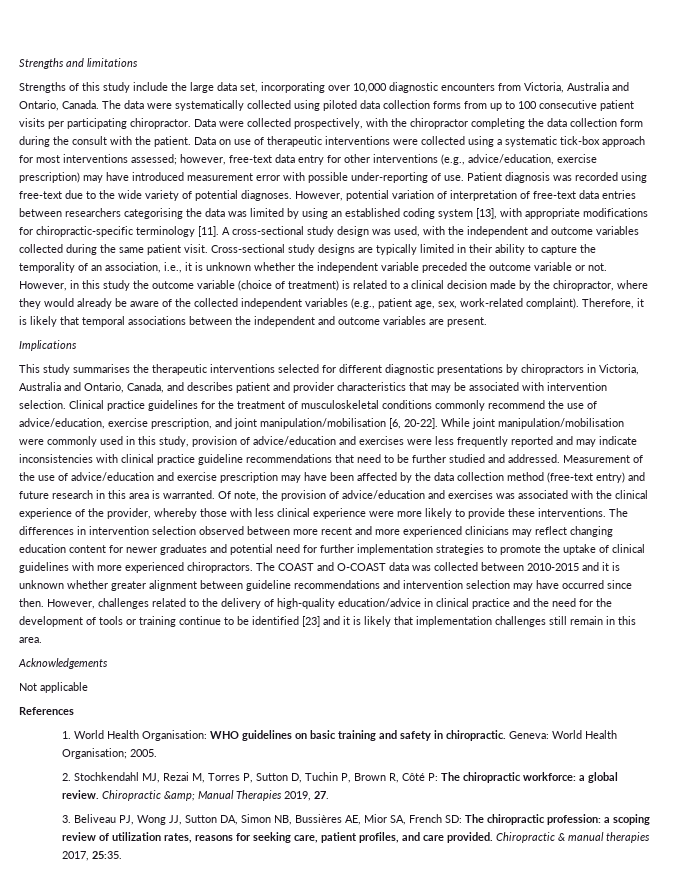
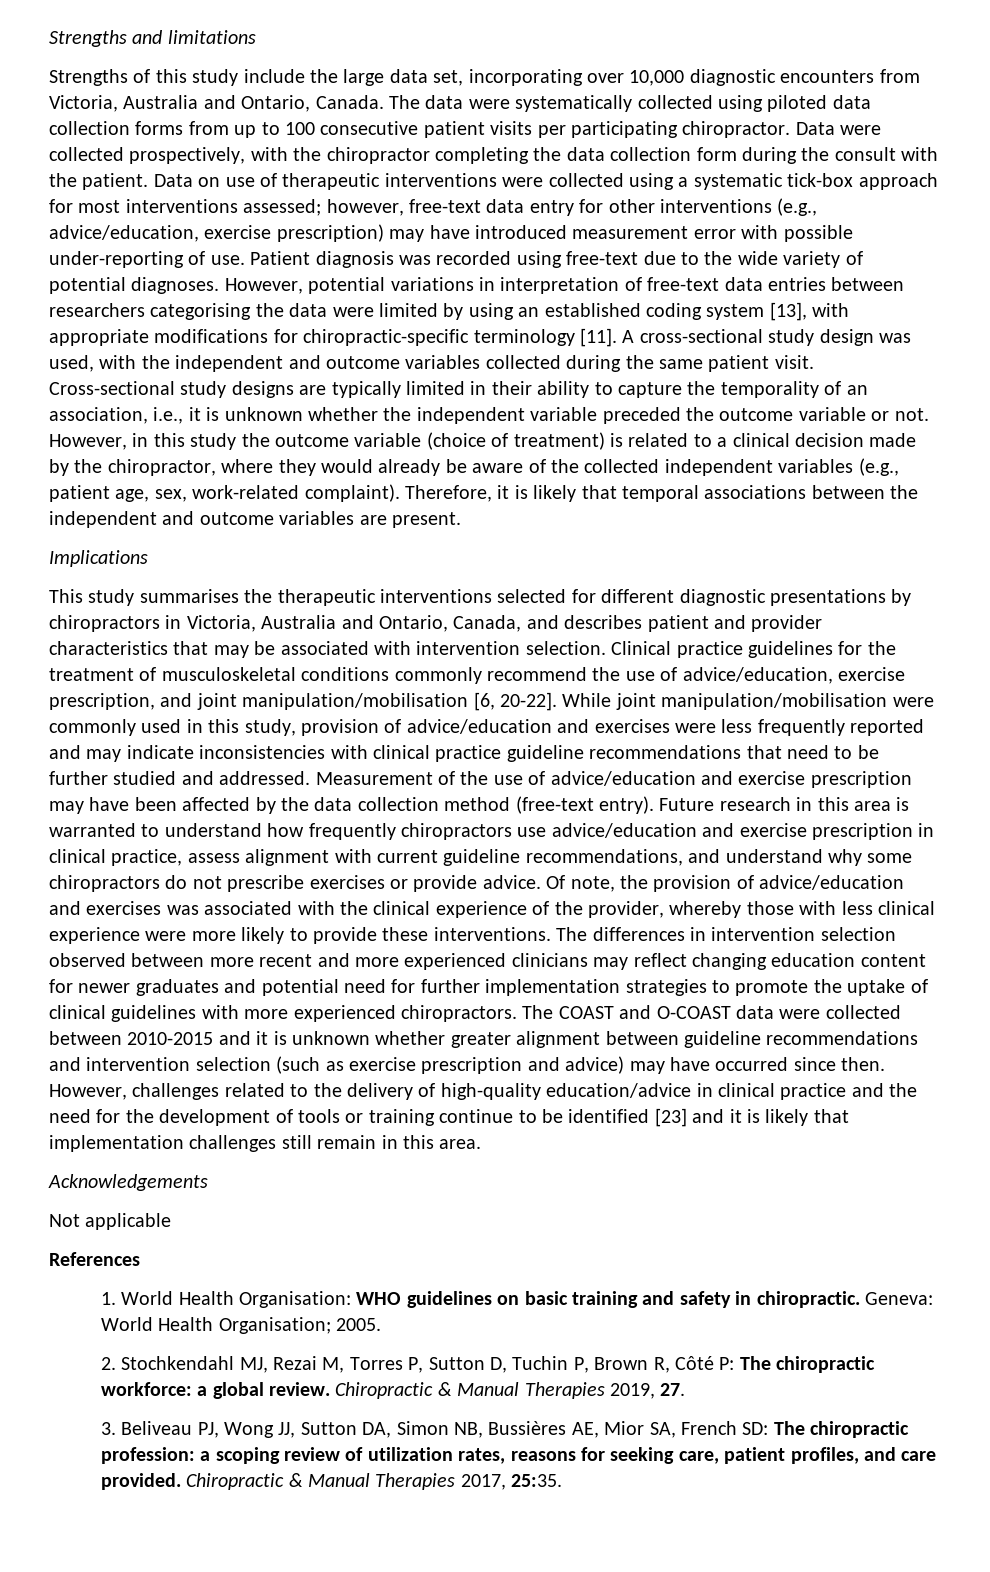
[392,190,447,199] variation of -> [390,277,495,291] variations in
[228,211,247,217] was -> [332,307,374,317] were
[596,472,645,483] [19,491,49,499] entry) and future -> [598,796,715,814] entry). Future
[163,490,215,499] warranted. -> [49,823,935,840] [49,849,913,866] [49,875,541,892] warranted to understand how frequently chiropractors use advice/education and exercise prescription in clinical practice, assess alignment with current guideline recommendations, and understand why some chiropractors do not prescribe exercises or provide advice.
[412,565,431,571] was -> [779,1009,821,1019] were
(510, 584) none -> [276,1056,625,1074] (such as exercise prescription and advice)
[163,791,195,801] &amp; -> [437,1382,452,1396] &
[567,832,650,843] manual therapies -> [307,1473,456,1490] Manual Therapies

